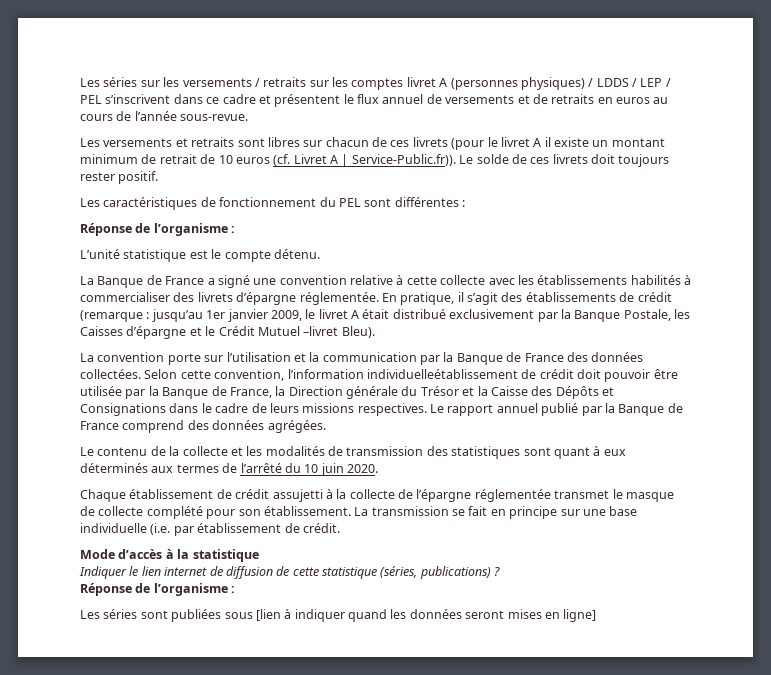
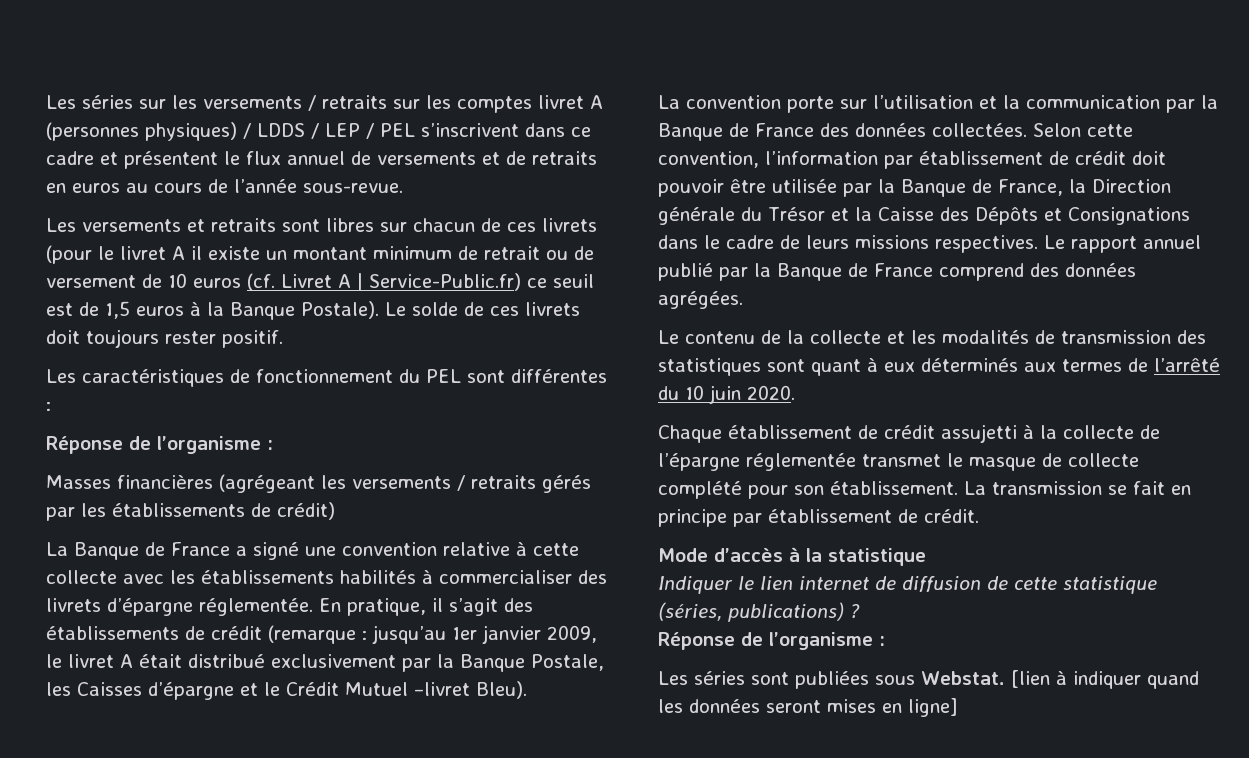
(197, 159) none -> [546,246,594,260] [46,275,136,288] ou de versement
[351,154,456,166] Service-Public.fr)). -> [369,273,594,291] [46,301,379,320] Service-Public.fr) ce seuil est de 1,5 euros à la Banque Postale).
[80,249,320,262] L’unité statistique est le compte détenu. -> [46,474,591,493] [46,502,335,521] Masses financières (agrégeant les versements / retraits gérés par les établissements de crédit)
[366,369,518,379] individuelleétablissement -> [884,151,1043,169] par établissement
[560,506,638,516] [80,523,171,535] sur une base individuelle (i.e. -> (727, 518) none
(253, 615) none -> [921,671,1005,685] Webstat.

